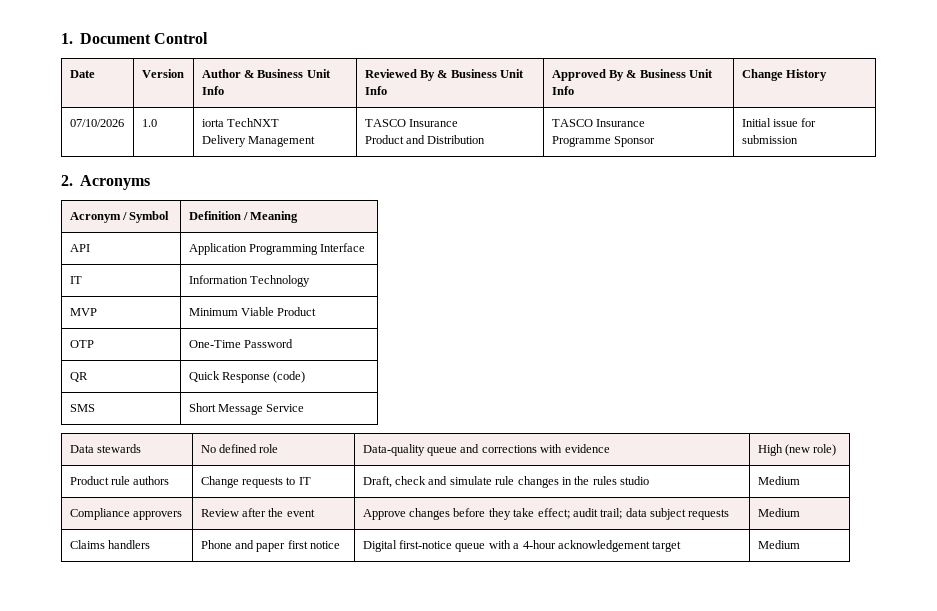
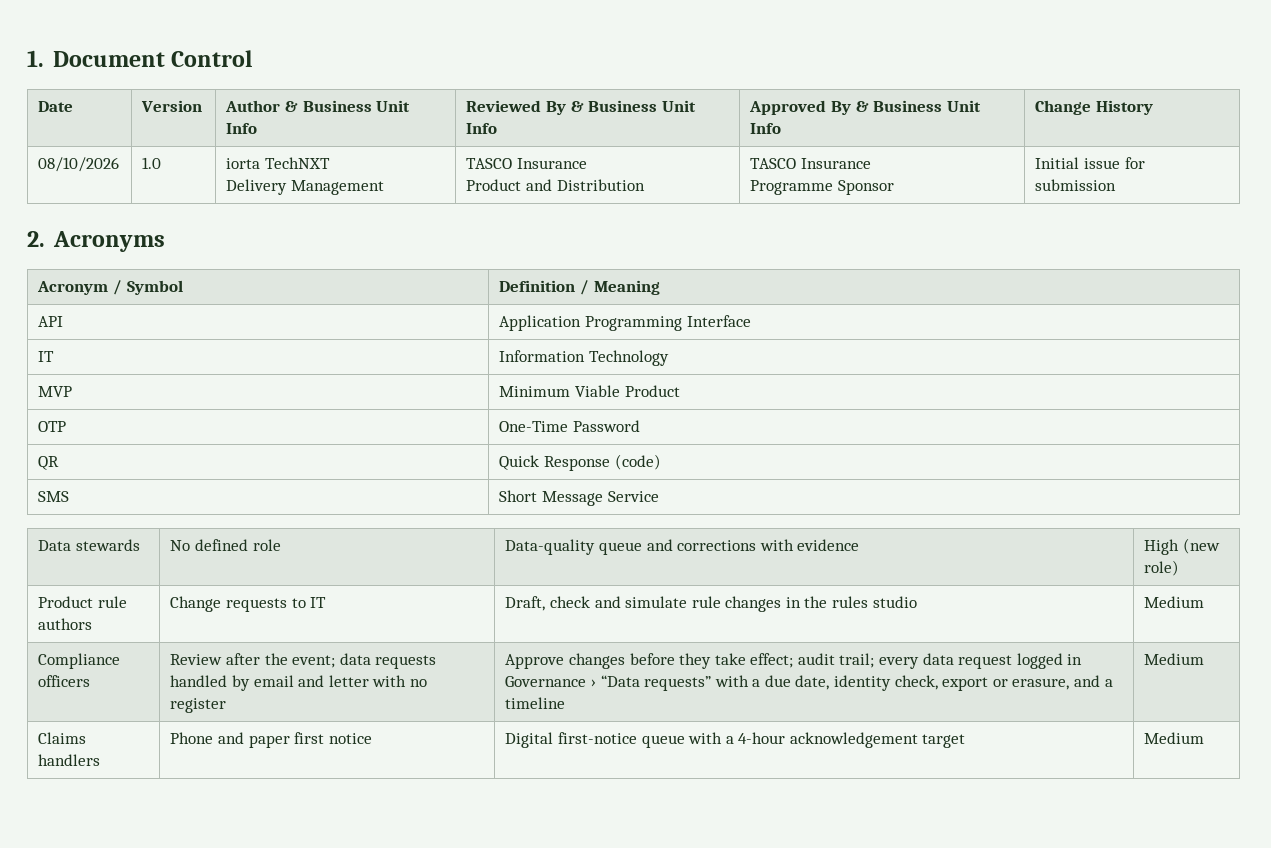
[69,119,124,127] 07/10/2026 -> [38,157,120,172] 08/10/2026
[133,511,183,520] approvers -> [38,675,91,687] officers
[286,509,315,517] event -> [292,653,437,669] [170,675,427,691] [170,698,227,713] event; data requests handled by email and letter with no register
[625,508,730,520] data subject requests -> [879,653,1083,669] [505,675,1113,691] [505,697,566,709] every data request logged in Governance › “Data requests” with a due date, identity check, export or erasure, and a timeline

